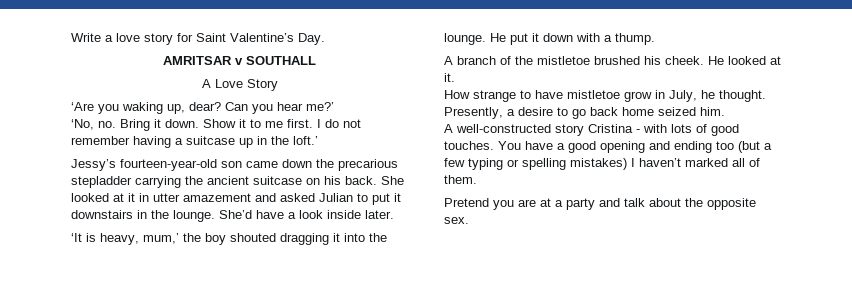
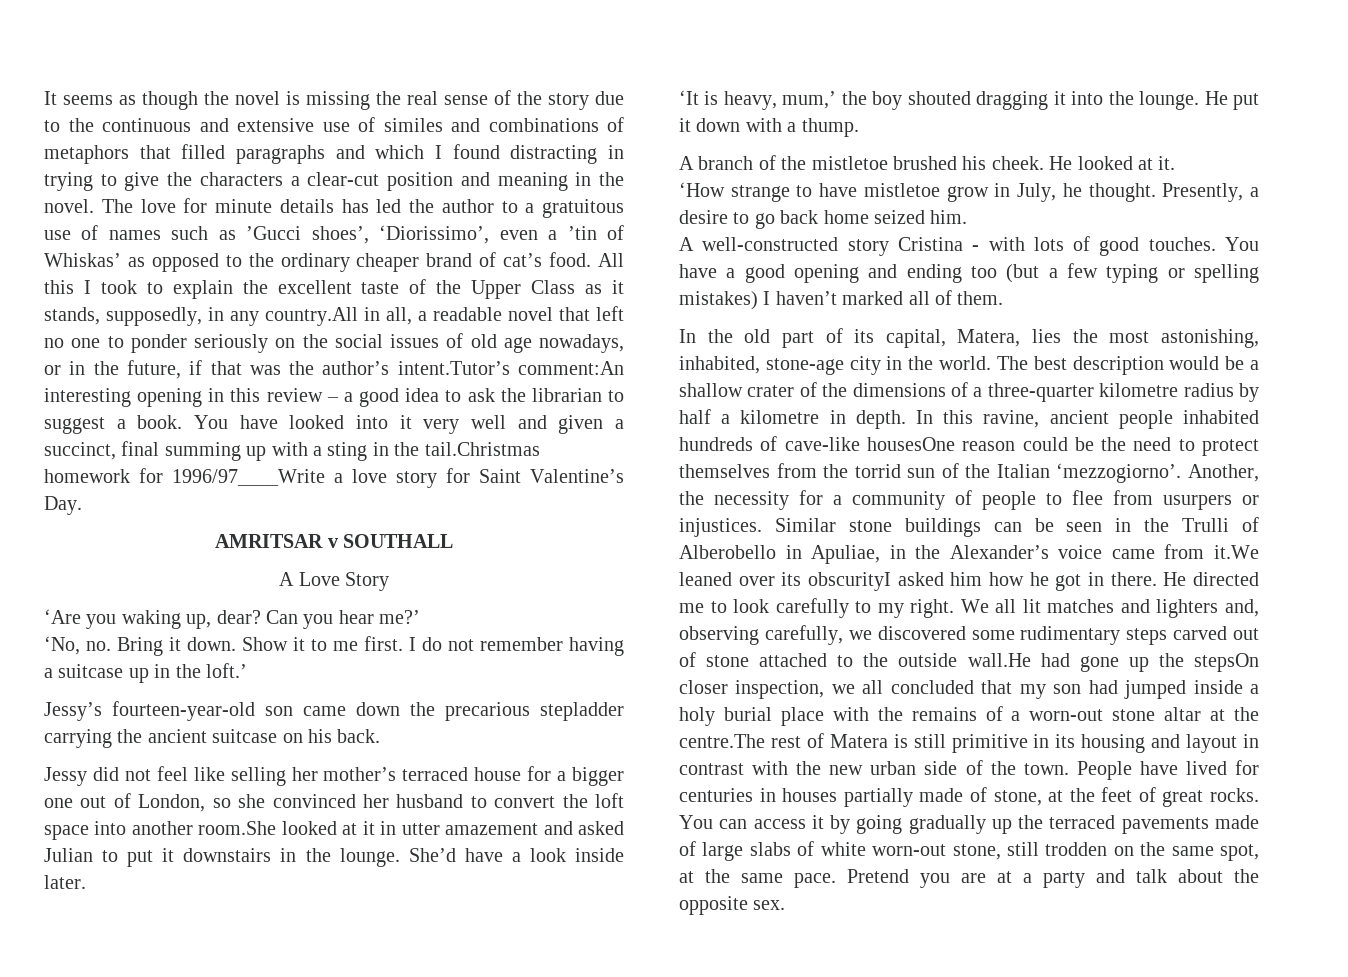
[71,33,101,42] Write -> [44,90,624,110] [44,117,624,132] [44,144,625,164] [44,172,625,191] [44,198,624,218] [44,225,624,244] [44,252,625,272] [44,279,624,299] [44,306,624,326] [44,333,624,353] [44,360,624,379] [44,388,624,407] [44,415,624,434] [44,441,540,461] [44,468,325,486] It seems as though the novel is missing the real sense of the story due to the continuous and extensive use of similes and combinations of metaphors that filled paragraphs and which I found distracting in trying to give the characters a clear-cut position and meaning in the novel. The love for minute details has led the author to a gratuitous use of names such as ’Gucci shoes’, ‘Diorissimo’, even a ’tin of Whiskas’ as opposed to the ordinary cheaper brand of cat’s food. All this I took to explain the excellent taste of the Upper Class as it stands, supposedly, in any country.All in all, a readable novel that left no one to ponder seriously on the social issues of old age nowadays, or in the future, if that was the author’s intent.Tutor’s comment:An interesting opening in this review – a good idea to ask the librarian to suggest a book. You have looked into it very well and given a succinct, final summing up with a sting in the tail.Christmas homework for 1996/97____Write
[381,176,404,185] She -> [44,766,624,786] [44,793,625,812] [44,821,277,840] // Jessy did not feel like selling her mother’s terraced house for a bigger one out of London, so she convinced her husband to convert the loft space into another room.She
[444,90,470,99] How -> [679,182,725,197] ‘How
(477, 179) none -> [679,328,1259,348] [679,356,1259,375] [679,382,1259,402] [679,409,1259,429] [679,436,1259,456] [679,463,1259,483] [679,490,1259,510] [679,517,1259,537] [679,544,1259,564] [679,572,1259,591] [679,598,1259,618] [679,625,1259,645] [679,652,1260,672] [679,680,1259,699] [679,706,1259,726] [679,733,1259,753] [679,760,1259,780] [679,787,1259,807] [679,815,1259,834] [679,841,1259,861] [679,869,836,888] In the old part of its capital, Matera, lies the most astonishing, inhabited, stone-age city in the world. The best description would be a shallow crater of the dimensions of a three-quarter kilometre radius by half a kilometre in depth. In this ravine, ancient people inhabited hundreds of cave-like housesOne reason could be the need to protect themselves from the torrid sun of the Italian ‘mezzogiorno’. Another, the necessity for a community of people to flee from usurpers or injustices. Similar stone buildings can be seen in the Trulli of Alberobello in Apuliae, in the Alexander’s voice came from it.We leaned over its obscurityI asked him how he got in there. He directed me to look carefully to my right. We all lit matches and lighters and, observing carefully, we discovered some rudimentary steps carved out of stone attached to the outside wall.He had gone up the stepsOn closer inspection, we all concluded that my son had jumped inside a holy burial place with the remains of a worn-out stone altar at the centre.The rest of Matera is still primitive in its housing and layout in contrast with the new urban side of the town. People have lived for centuries in houses partially made of stone, at the feet of great rocks. You can access it by going gradually up the terraced pavements made of large slabs of white worn-out stone, still trodden on the same spot, at the same pace.

